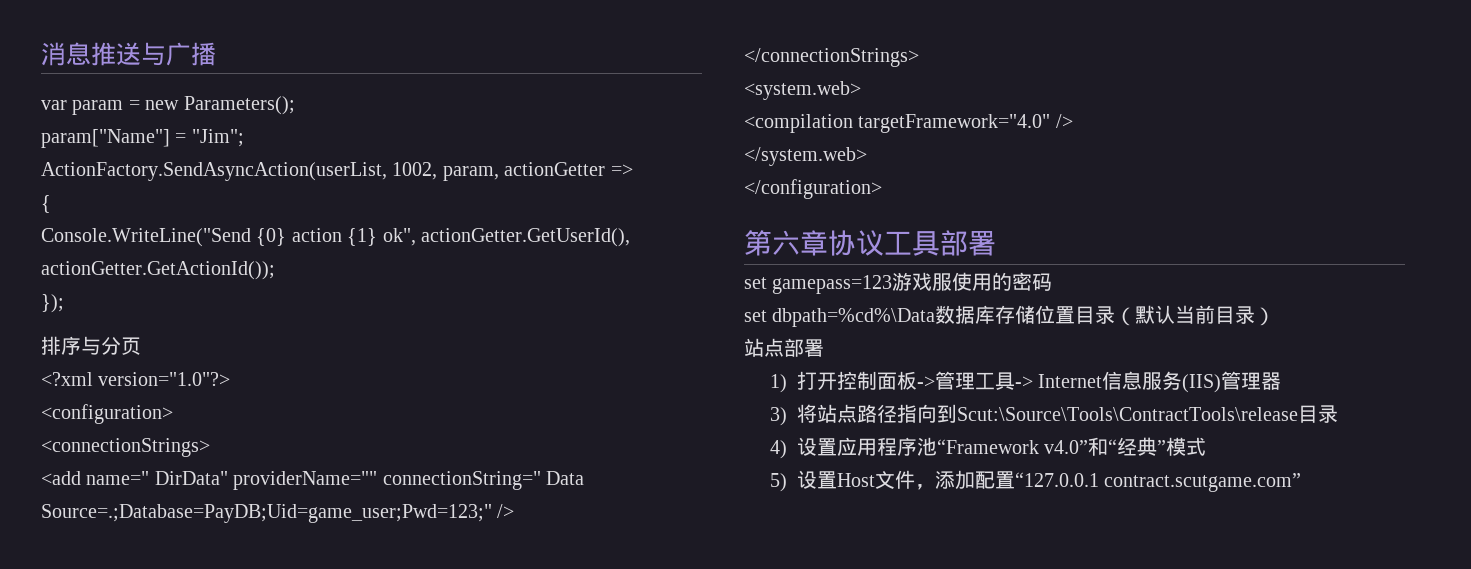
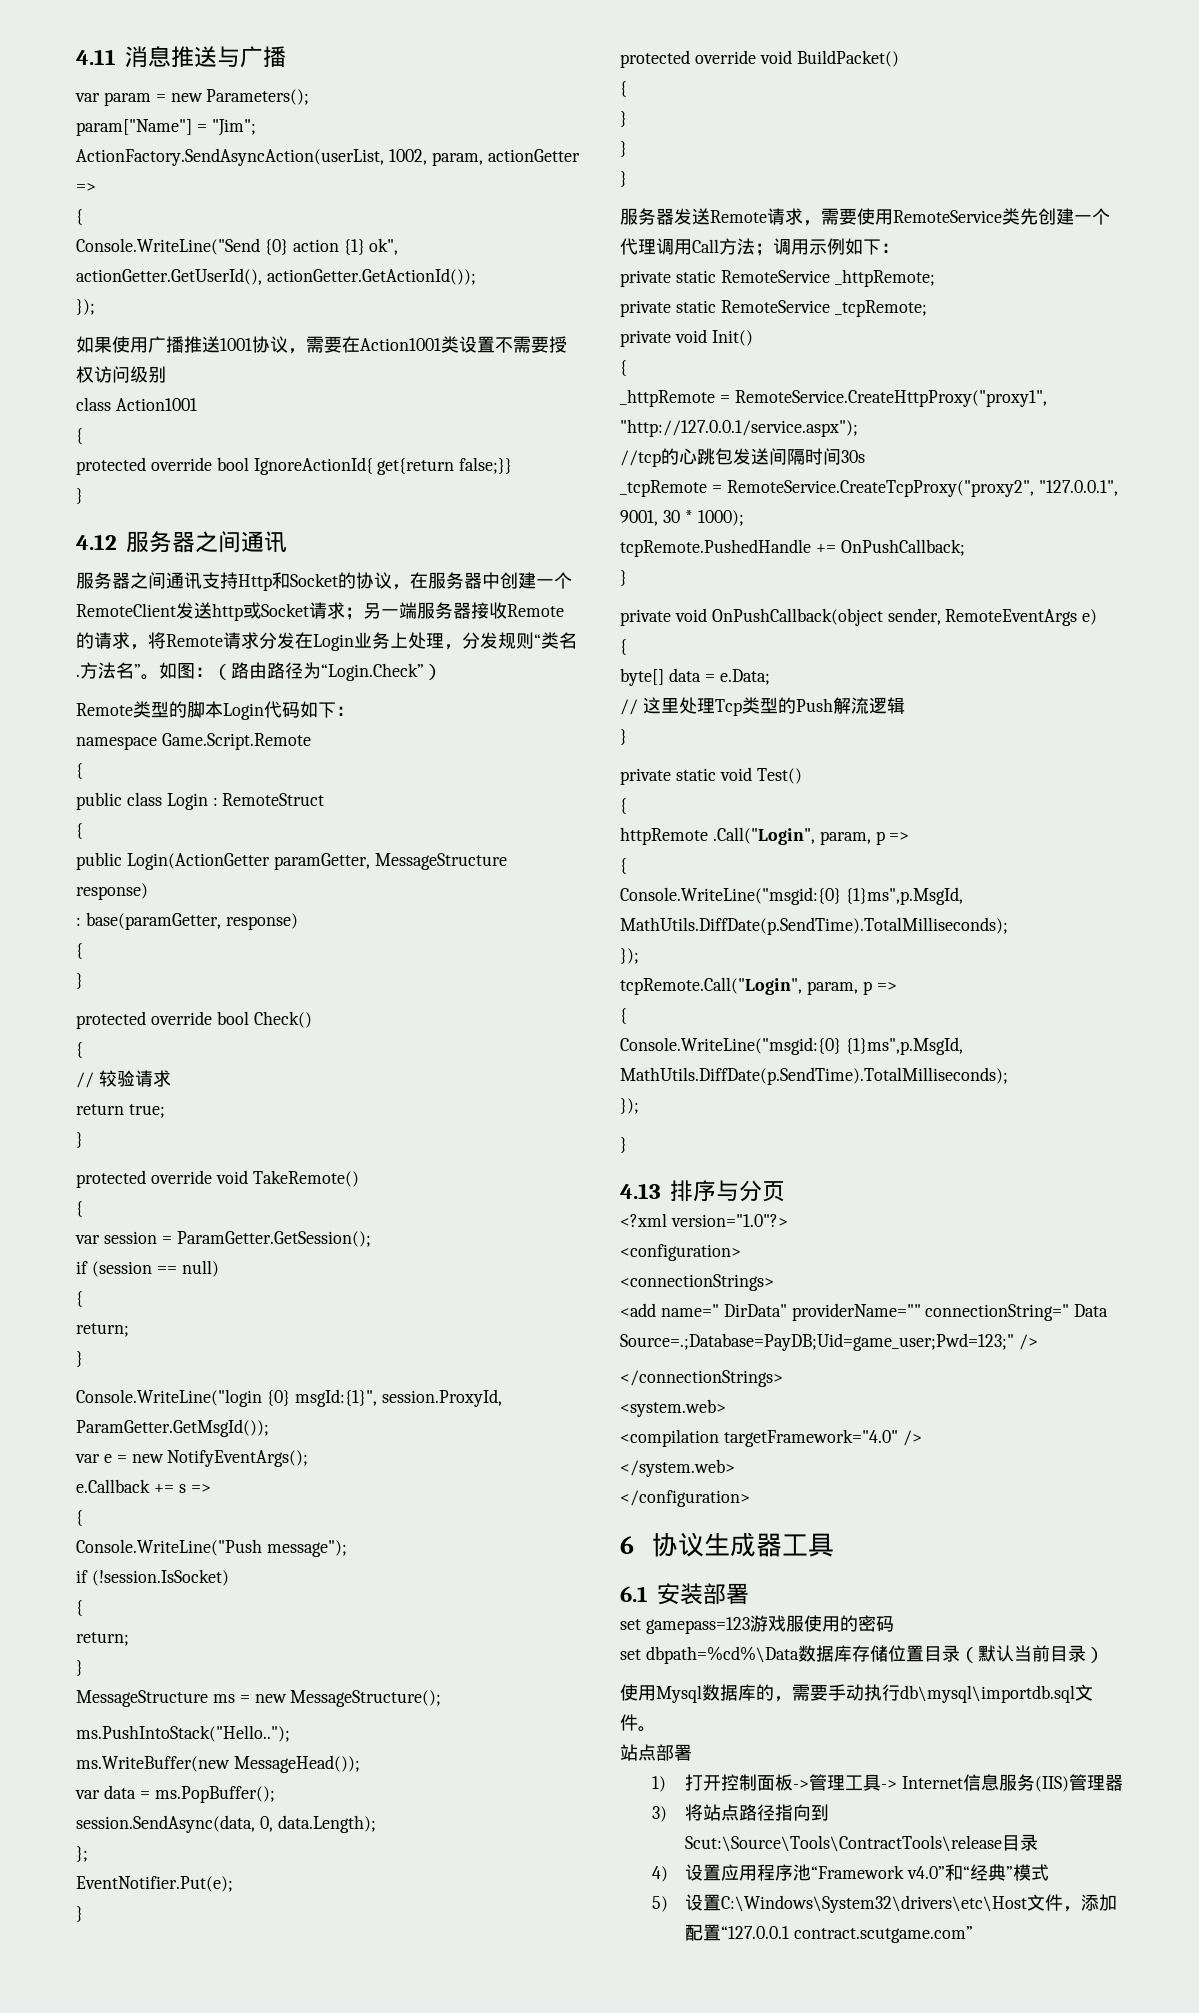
(41, 54) none -> [76,49,116,65] 4.11
(64, 303) none -> [76,336,567,354] [76,366,166,383] [76,397,197,411] [76,428,83,444] [76,457,513,475] [76,488,83,504] [76,531,287,553] [76,572,572,591] [76,602,564,621] [76,632,577,651] [76,662,442,681] [76,701,354,720] [76,733,311,750] [76,763,83,779] [76,792,325,810] [76,823,83,839] [76,852,507,870] [76,883,148,900] [76,912,298,930] [76,943,83,959] [76,973,83,989] [76,1011,312,1029] [76,1042,83,1058] [76,1070,171,1088] [76,1104,165,1118] [76,1132,83,1148] [76,1170,359,1188] [76,1201,83,1217] [75,1231,371,1247] [76,1260,219,1277] [76,1291,83,1307] [76,1323,129,1337] [76,1351,83,1367] [76,1389,502,1407] [76,1419,269,1437] [75,1450,309,1467] [76,1479,211,1493] [76,1510,83,1526] [76,1539,347,1557] [76,1569,229,1586] [76,1600,83,1616] [76,1632,129,1646] [76,1660,83,1676] [76,1690,442,1707] [76,1725,290,1742] [76,1755,360,1773] [75,1785,275,1803] [76,1815,376,1833] [76,1846,88,1862] [76,1876,233,1892] [76,1906,83,1922] [620,50,899,68] [620,81,627,97] [620,111,627,127] [620,141,627,157] [620,171,627,187] [620,208,1110,226] [620,238,899,256] [620,269,935,287] [620,300,927,317] [620,329,753,347] [620,360,627,376] [620,389,1047,407] [620,419,858,437] [620,448,865,467] [620,480,1118,497] [620,510,744,526] [620,539,965,557] [620,570,627,586] [620,608,1098,626] [620,639,627,655] [620,668,770,686] [620,697,905,716] [620,729,627,745] [620,767,802,785] [620,798,627,814] [620,827,910,845] [620,858,627,874] [620,887,963,905] [620,917,1008,935] [620,948,639,964] [620,977,897,995] [620,1008,627,1024] [620,1037,963,1055] [620,1067,1008,1085] [620,1098,639,1114] [620,1137,627,1153] [620,1183,661,1199] 如果使用广播推送1001协议，需要在Action1001类设置不需要授权访问级别 // class Action1001 // { // protected override bool IgnoreActionId{ get{return false;}} // } // 4.12服务器之间通讯 // 服务器之间通讯支持Http和Socket的协议，在服务器中创建一个RemoteClient发送http或Socket请求；另一端服务器接收Remote的请求，将Remote请求分发在Login业务上处理，分发规则“类名.方法名”。如图：（路由路径为“Login.Check”） // Remote类型的脚本Login代码如下： // namespace Game.Script.Remote // { // public class Login : RemoteStruct // { // public Login(ActionGetter paramGetter, MessageStructure response) // : base(paramGetter, response) // { // } // protected override bool Check() // { // // 较验请求 // return true; // } // protected override void TakeRemote() // { // var session = ParamGetter.GetSession(); // if (session == null) // { // return; // } // Console.WriteLine("login {0} msgId:{1}", session.ProxyId, ParamGetter.GetMsgId()); // var e = new NotifyEventArgs(); // e.Callback += s => // { // Console.WriteLine("Push message"); // if (!session.IsSocket) // { // return; // } // MessageStructure ms = new MessageStructure(); // ms.PushIntoStack("Hello.."); // ms.WriteBuffer(new MessageHead()); // var data = ms.PopBuffer(); // session.SendAsync(data, 0, data.Length); // }; // EventNotifier.Put(e); // } // protected override void BuildPacket() // { // } // } // } // 服务器发送Remote请求，需要使用RemoteService类先创建一个代理调用Call方法；调用示例如下： // private static RemoteService _httpRemote; // private static RemoteService _tcpRemote; // private void Init() // { // _httpRemote = RemoteService.CreateHttpProxy("proxy1", "http://127.0.0.1/service.aspx"); // //tcp的心跳包发送间隔时间30s // _tcpRemote = RemoteService.CreateTcpProxy("proxy2", "127.0.0.1", 9001, 30 * 1000); // tcpRemote.PushedHandle += OnPushCallback; // } // private void OnPushCallback(object sender, RemoteEventArgs e) // { // byte[] data = e.Data; // // 这里处理Tcp类型的Push解流逻辑 // } // private static void Test() // { // httpRemote .Call("Login", param, p => // { // Console.WriteLine("msgid:{0} {1}ms",p.MsgId, MathUtils.DiffDate(p.SendTime).TotalMilliseconds); // }); // tcpRemote.Call("Login", param, p => // { // Console.WriteLine("msgid:{0} {1}ms",p.MsgId, MathUtils.DiffDate(p.SendTime).TotalMilliseconds); // }); // } // 4.13
[744,230,940,256] 第六章协议工具 -> [620,1532,835,1557] [620,1583,703,1605] 6协议生成器工具 // 6.1安装
(1276, 316) none -> [620,1684,1093,1703] [620,1714,656,1732] // 使用Mysql数据库的，需要手动执行db\mysql\importdb.sql文件。
[836,473,875,487] Host -> [720,1895,1027,1913] C:\Windows\System32\drivers\etc\Host

